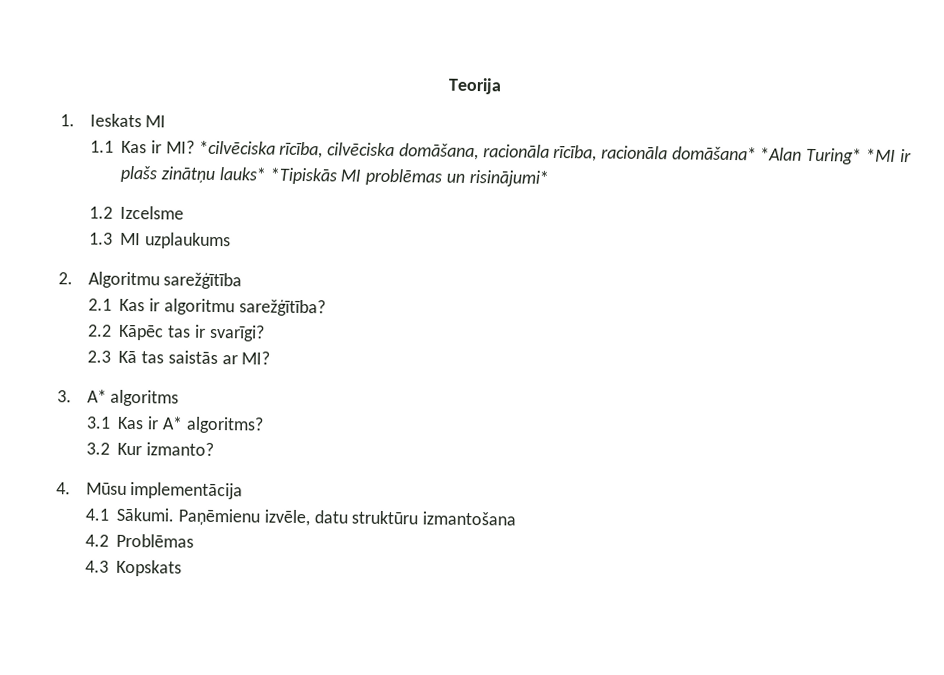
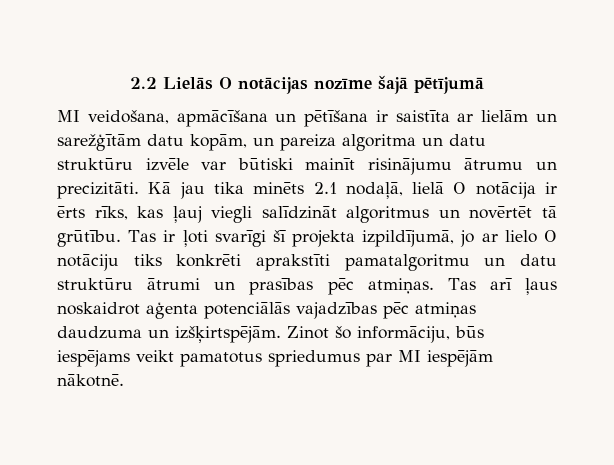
[448,77,502,95] [59,113,167,128] [89,140,912,165] [120,165,549,187] [88,205,185,220] [88,232,232,250] [57,271,243,290] [87,298,326,317] [86,324,265,342] [86,350,271,365] [56,389,180,407] [85,416,264,434] [85,442,215,456] [55,482,244,500] [84,507,517,527] [84,533,195,548] [84,559,183,577] Teorija // 1. Ieskats MI // 1.1 Kas ir MI? *cilvēciska rīcība, cilvēciska domāšana, racionāla rīcība, racionāla domāšana* *Alan Turing* *MI ir plašs zinātņu lauks* *Tipiskās MI problēmas un risinājumi* // 1.2 Izcelsme // 1.3 MI uzplaukums // 2. Algoritmu sarežģītība // 2.1 Kas ir algoritmu sarežģītība? // 2.2 Kāpēc tas ir svarīgi? // 2.3 Kā tas saistās ar MI? // 3. A* algoritms // 3.1 Kas ir A* algoritms? // 3.2 Kur izmanto? // 4. Mūsu implementācija // 4.1 Sākumi. Paņēmienu izvēle, datu struktūru izmantošana // 4.2 Problēmas // 4.3 Kopskats -> [130,75,484,94] [57,110,557,127] [57,134,486,151] [57,158,557,175] [57,182,557,199] [57,206,557,223] [57,230,557,247] [57,254,557,271] [57,278,557,295] [57,302,476,319] [57,326,484,343] [57,350,493,367] [57,374,124,387] 2.2 Lielās O notācijas nozīme šajā pētījumā // MI veidošana, apmācīšana un pētīšana ir saistīta ar lielām un sarežģītām datu kopām, un pareiza algoritma un datu struktūru izvēle var būtiski mainīt risinājumu ātrumu un precizitāti. Kā jau tika minēts 2.1 nodaļā, lielā O notācija ir ērts rīks, kas ļauj viegli salīdzināt algoritmus un novērtēt tā grūtību. Tas ir ļoti svarīgi šī projekta izpildījumā, jo ar lielo O notāciju tiks konkrēti aprakstīti pamatalgoritmu un datu struktūru ātrumi un prasības pēc atmiņas. Tas arī ļaus noskaidrot aģenta potenciālās vajadzības pēc atmiņas daudzuma un izšķirtspējām. Zinot šo informāciju, būs iespējams veikt pamatotus spriedumus par MI iespējām nākotnē.

